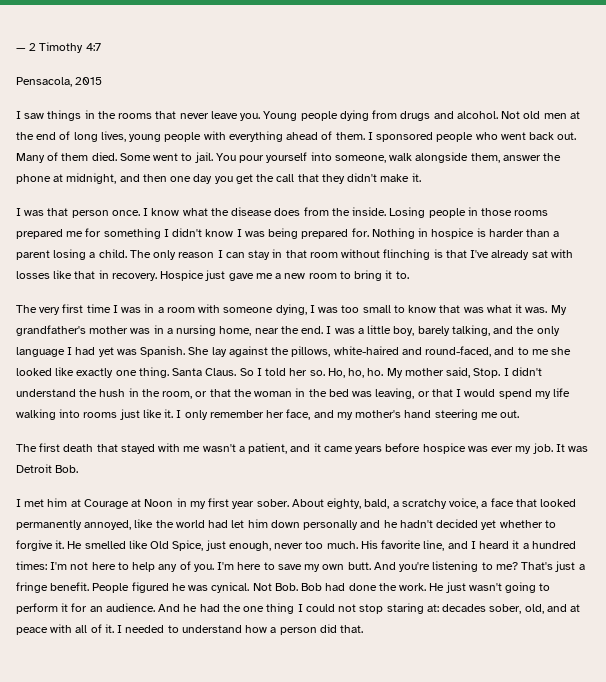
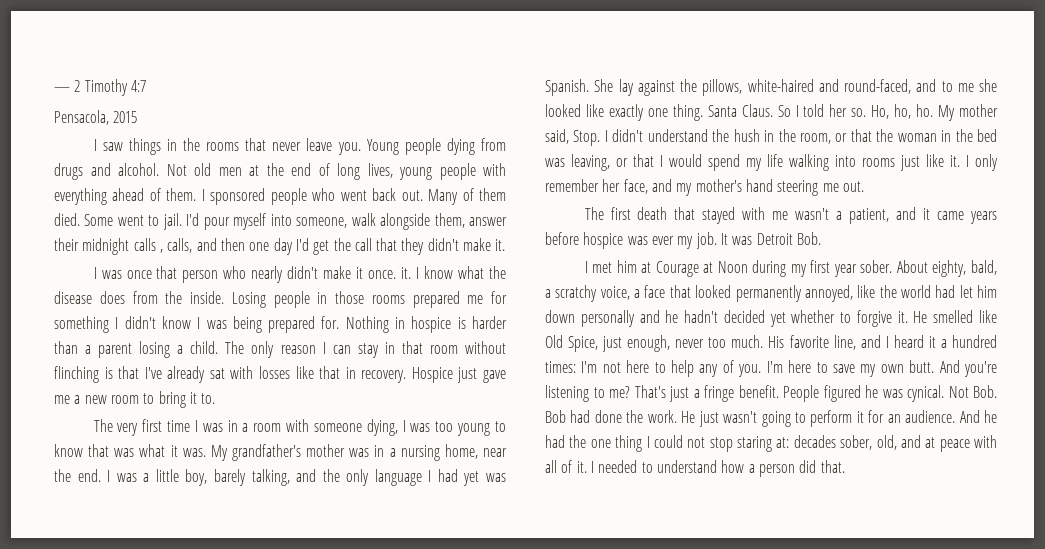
[215,152,308,163] You pour yourself -> [186,213,267,230] I'd pour myself
[543,153,562,161] [16,173,117,184] the phone at midnight, -> [54,238,193,255] their midnight calls , calls,
[214,176,233,184] you -> [295,238,309,251] I'd
(45, 213) none -> [126,270,152,279] once
[111,210,140,216] once. -> [223,266,412,283] who nearly didn't make it once. it.
[362,305,391,313] small -> [457,423,491,436] young
[176,498,187,507] in -> [752,260,787,277] during

